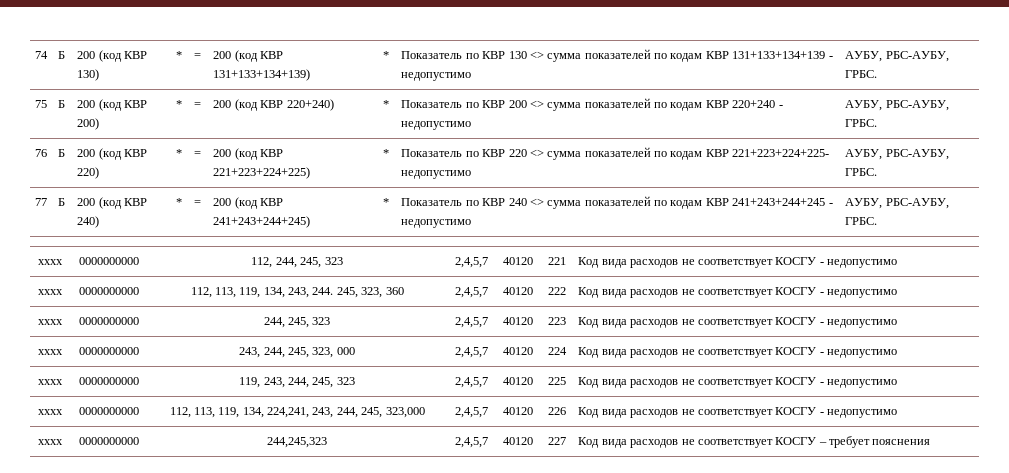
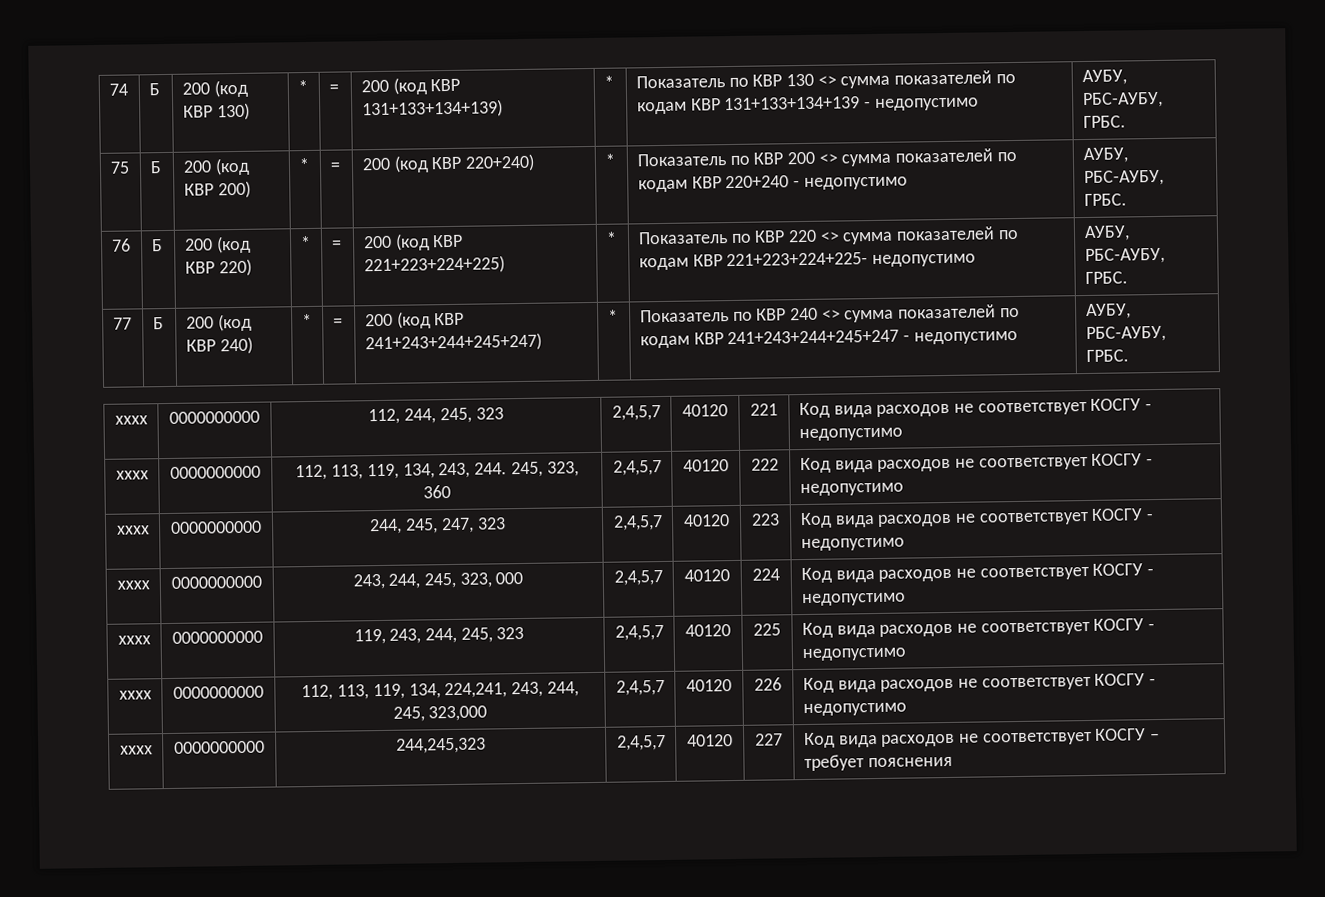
[213,216,311,228] 241+243+244+245) -> [364,332,542,353] 241+243+244+245+247)
[732,198,826,206] 241+243+244+245 -> [727,329,900,345] 241+243+244+245+247
(309, 322) none -> [440,517,474,534] 247,

